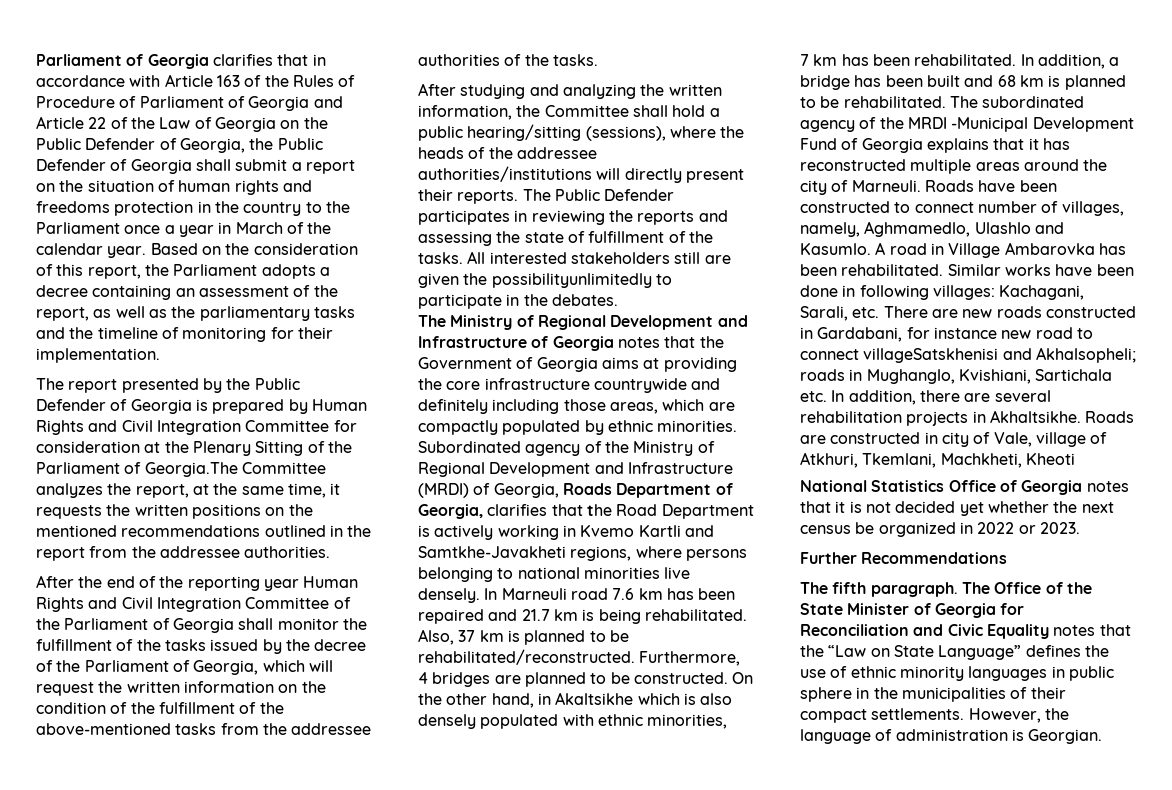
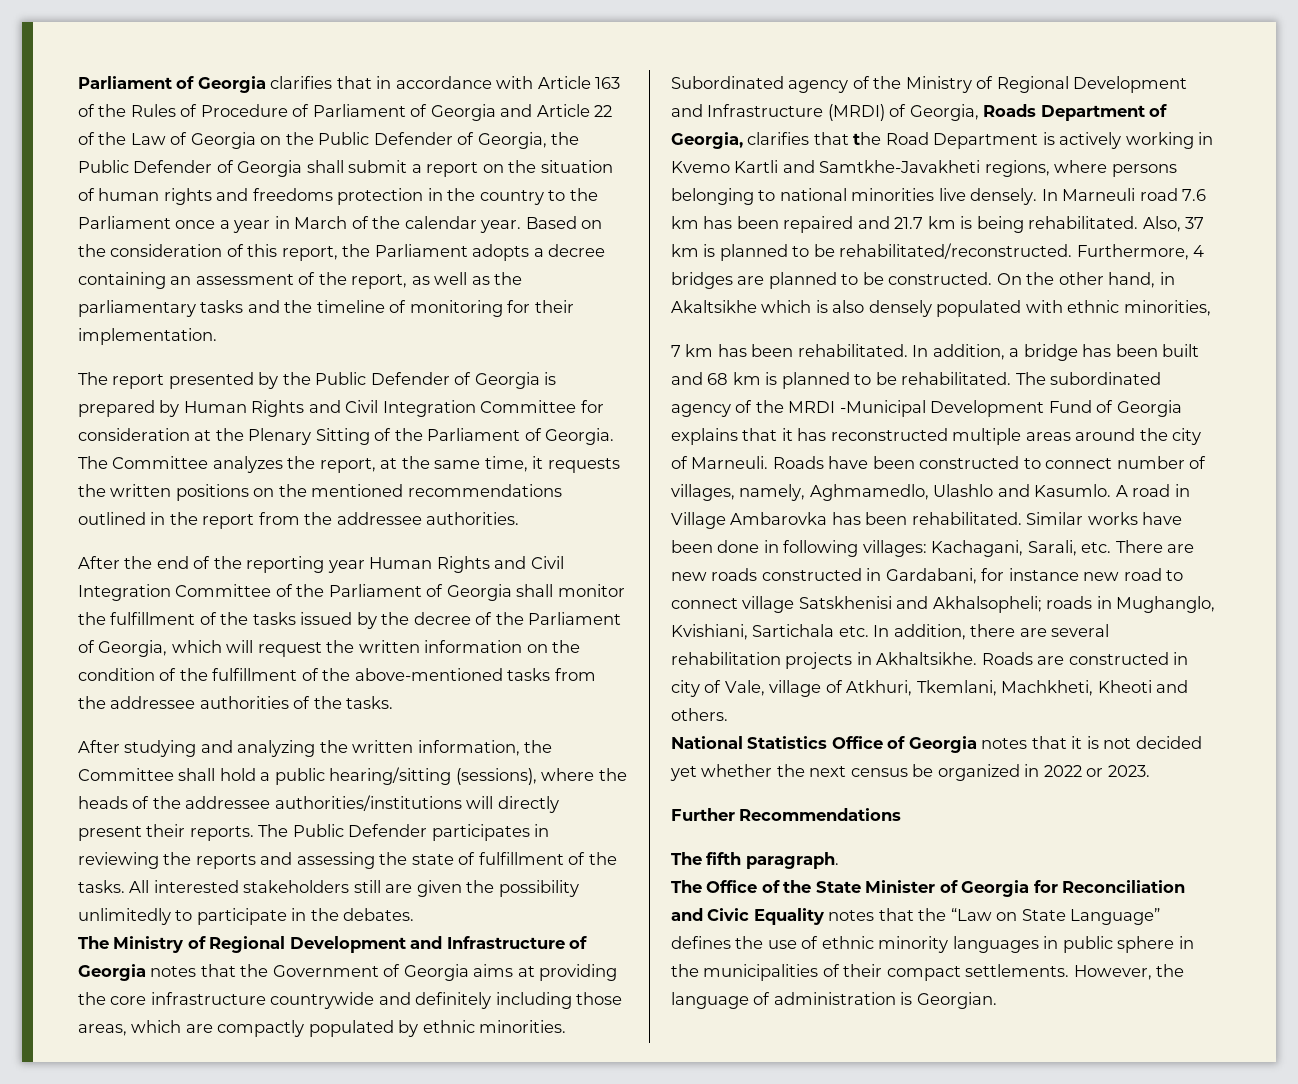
[144,462,238,477] Georgia.The -> [545,428,615,445] [78,456,108,469] Georgia. The
[491,273,652,288] possibilityunlimitedly -> [498,880,579,897] [78,908,171,925] possibility unlimitedly
[863,348,999,363] villageSatskhenisi -> [742,596,892,613] village Satskhenisi
(1075, 459) none -> [1156,680,1189,693] [671,708,728,721] and others.
(958, 589) none -> (839, 860) //

